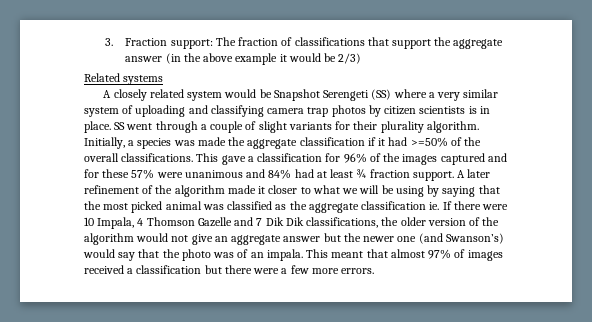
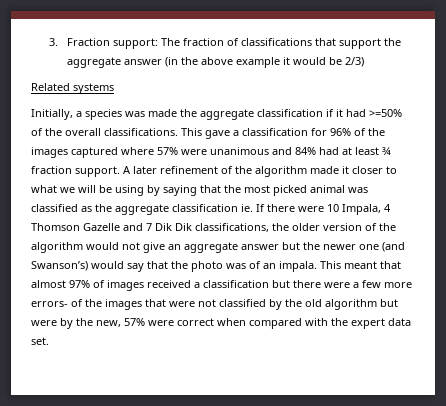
[103,89,499,101] [84,105,490,117] [84,121,479,133] A closely related system would be Snapshot Serengeti (SS) where a very similar system of uploading and classifying camera trap photos by citizen scientists is in place. SS went through a couple of slight variants for their plurality algorithm. -> (114, 88) none
[487,153,507,162] [84,169,130,178] and for these -> [121,147,154,155] where
[341,268,375,274] errors. -> [31,299,398,310] [31,318,411,329] [31,337,49,345] errors- of the images that were not classified by the old algorithm but were by the new, 57% were correct when compared with the expert data set.

